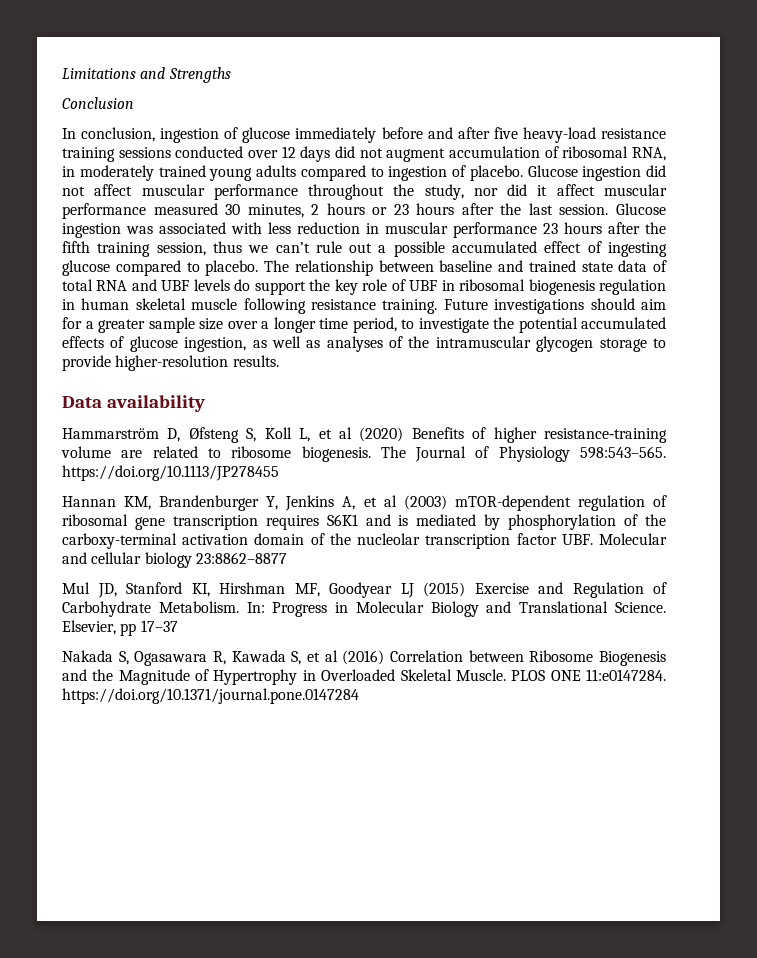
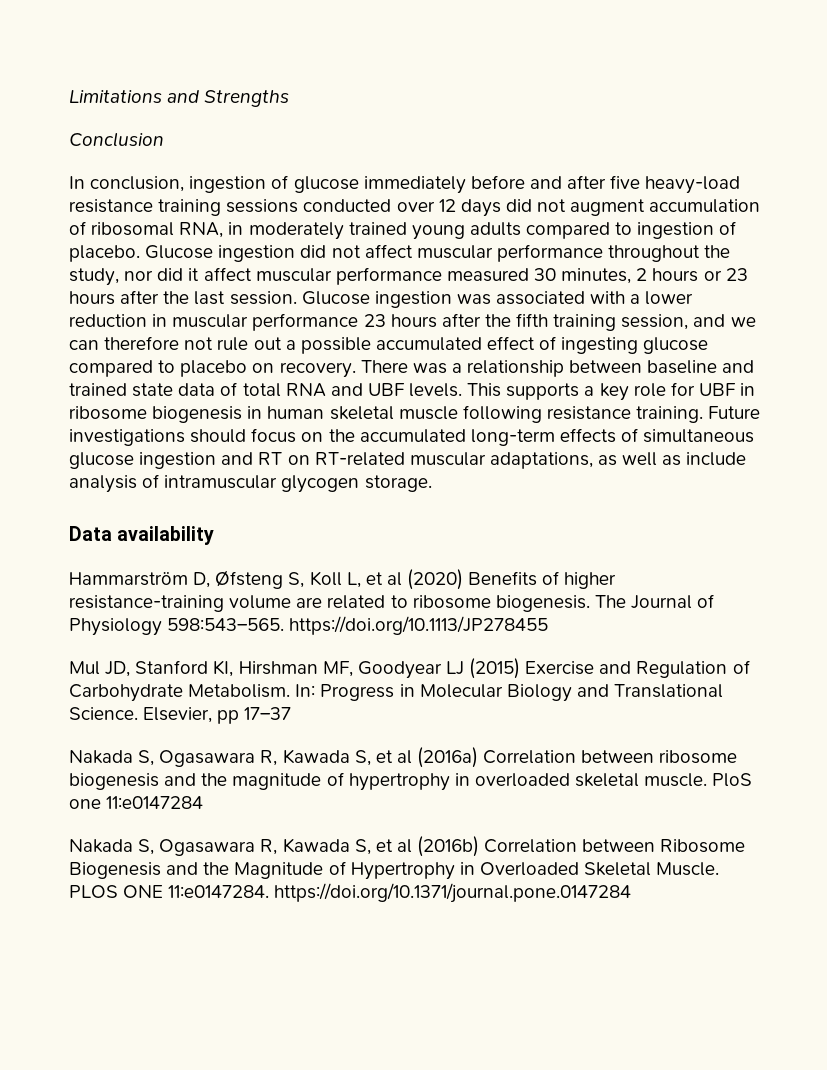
[268,222,291,234] less -> [630,291,694,305] a lower
[212,241,310,253] thus we can’t -> [693,314,756,327] [69,336,214,350] and we can therefore not
[205,260,289,276] placebo. The -> [180,360,462,378] placebo on recovery. There was a
[193,279,331,295] levels do support the -> [409,383,595,400] levels. This supports a
[391,279,406,291] of -> [670,382,695,396] for
[459,279,667,295] ribosomal biogenesis regulation -> [69,406,243,423] ribosome biogenesis
[641,299,666,310] [62,317,666,333] [62,336,666,352] [62,355,279,371] aim for a greater sample size over a longer time period, to investigate the potential accumulated effects of glucose ingestion, as well as analyses of the intramuscular glycogen storage to provide higher-resolution results. -> [251,428,755,446] [69,452,747,469] [69,474,432,493] focus on the accumulated long-term effects of simultaneous glucose ingestion and RT on RT-related muscular adaptations, as well as include analysis of intramuscular glycogen storage.
[62,495,668,511] [62,514,667,530] [62,533,667,549] [62,552,287,568] // Hannan KM, Brandenburger Y, Jenkins A, et al (2003) mTOR-dependent regulation of ribosomal gene transcription requires S6K1 and is mediated by phosphorylation of the carboxy-terminal activation domain of the nucleolar transcription factor UBF. Molecular and cellular biology 23:8862–8877 -> (549, 625) none
[342,650,385,665] (2016) -> [417,747,738,768] [69,772,753,791] [69,796,204,809] [69,836,480,857] (2016a) Correlation between ribosome biogenesis and the magnitude of hypertrophy in overloaded skeletal muscle. PloS one 11:e0147284 // Nakada S, Ogasawara R, Kawada S, et al (2016b)

